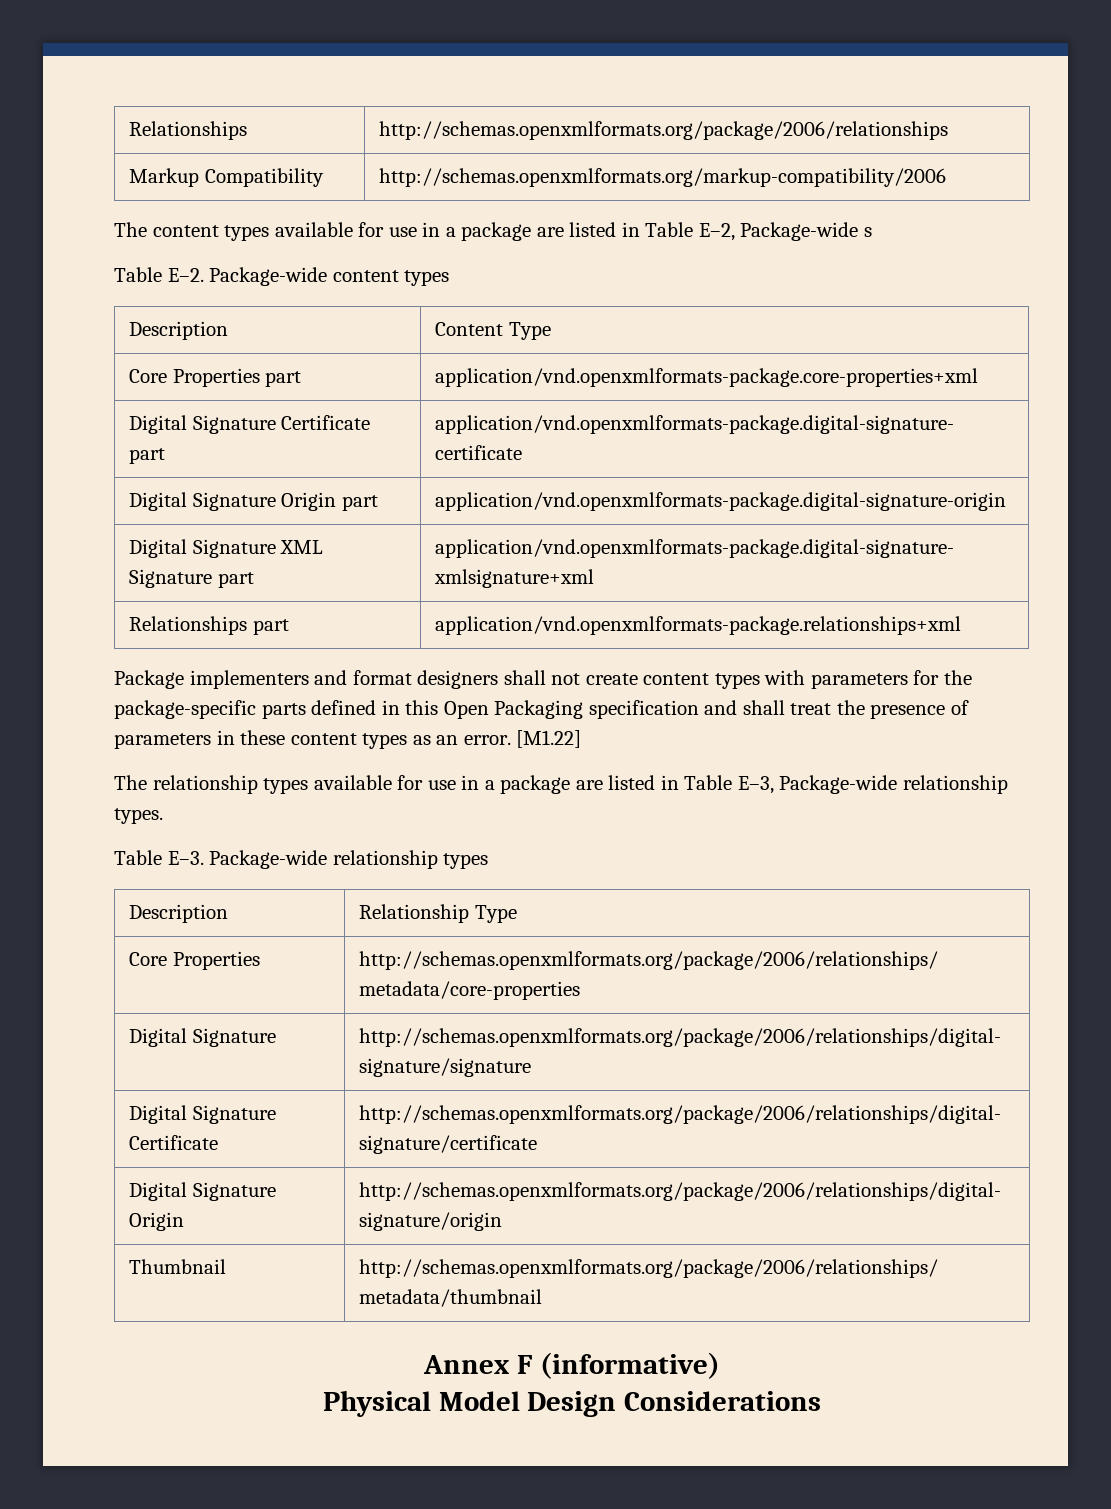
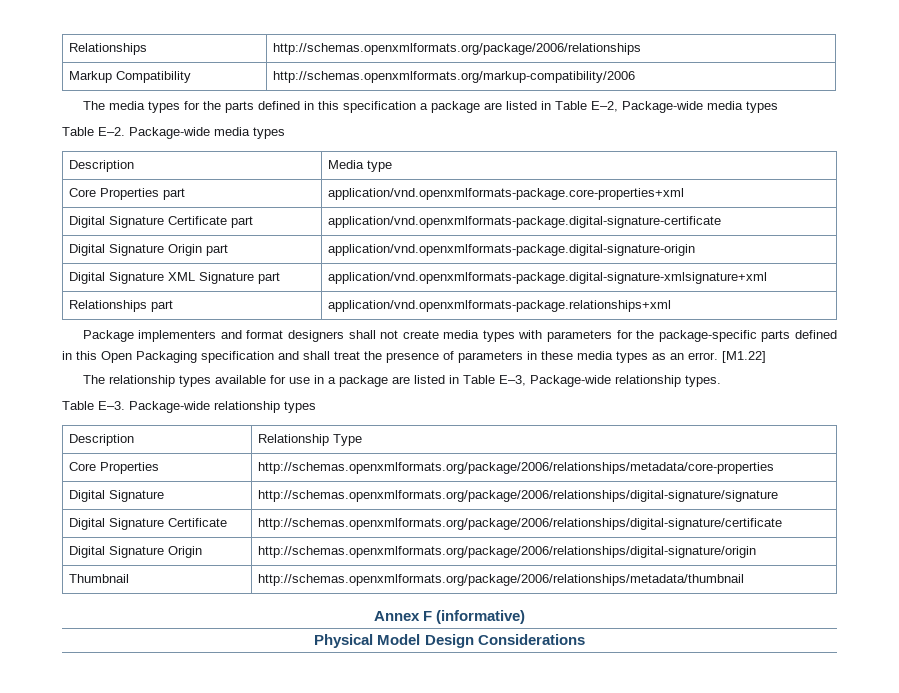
[152,222,441,241] content types available for use in -> [108,101,416,113] media types for the parts defined in this specification
[864,227,873,237] s -> [706,101,778,113] media types
[332,270,450,286] [128,321,228,340] [434,322,551,340] content types // Description | Content Type -> [214,127,285,139] [69,160,135,172] [328,160,393,172] media types // Description | Media type
[643,673,710,685] content -> [443,330,480,339] media
[290,733,357,745] content -> [577,351,613,360] media

